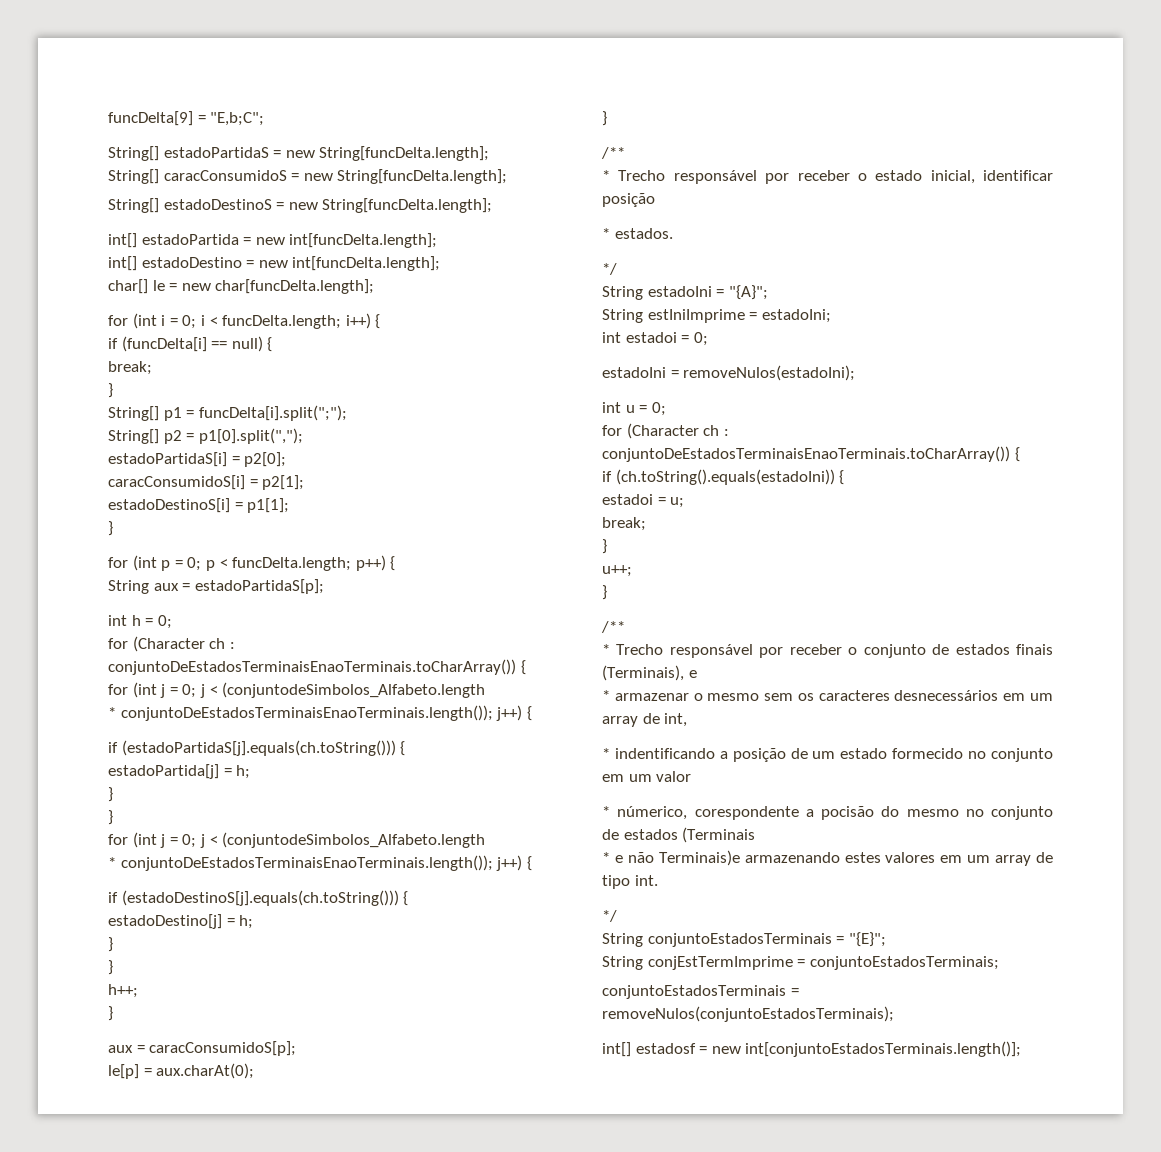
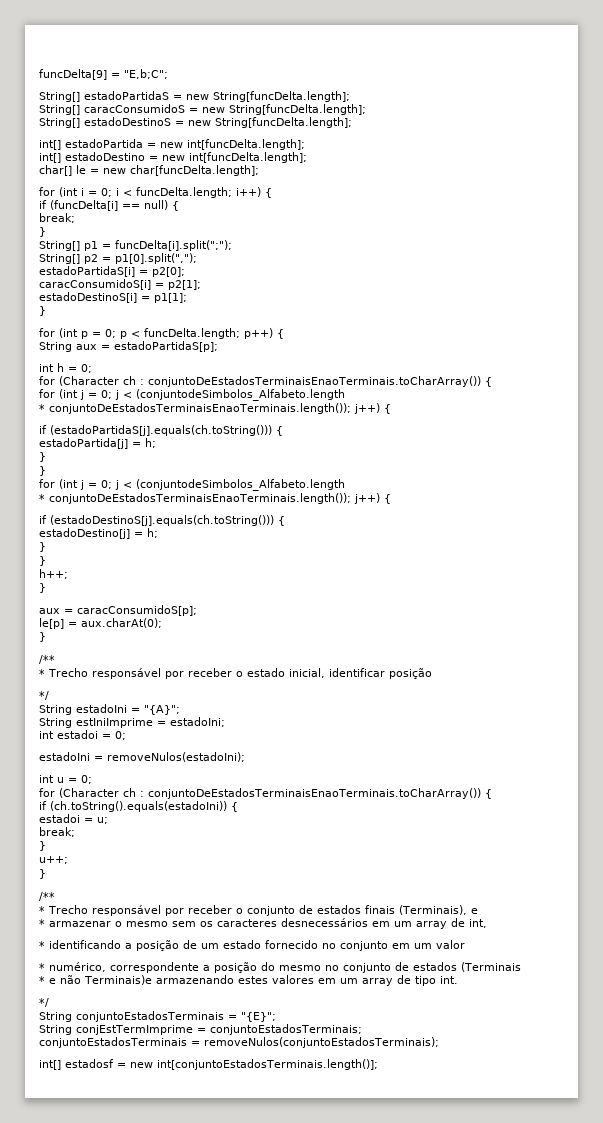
[602,228,673,239] // * estados. -> (432, 673) none
[614,748,715,759] indentificando -> [49,940,121,949] identificando
[892,748,964,759] formecido -> [265,940,318,949] fornecido
[617,806,874,820] númerico, corespondente a pocisão -> [49,962,257,973] numérico, correspondente a posição

